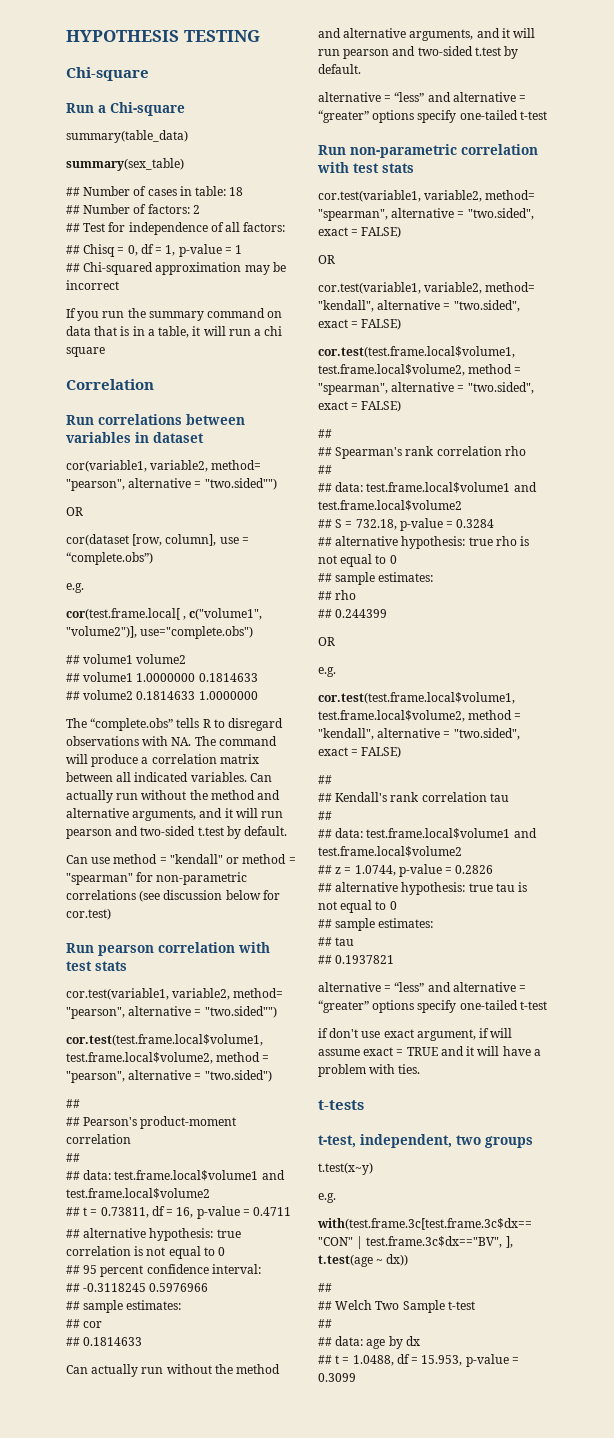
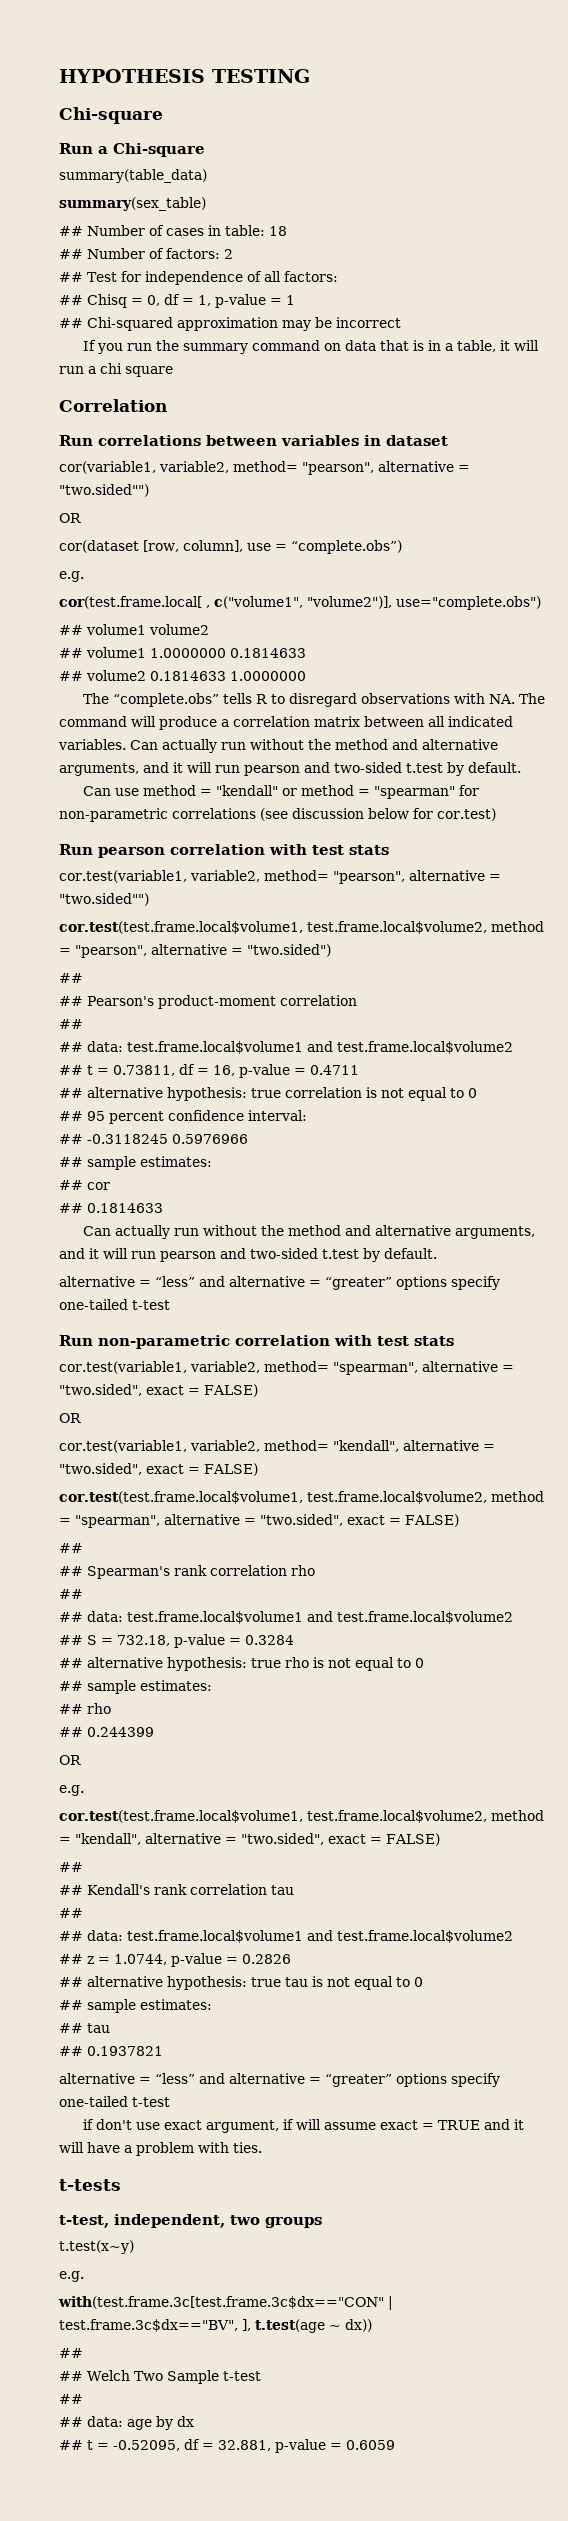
[352,1354,519,1367] [318,1373,356,1382] 1.0488, df = 15.953, p-value = 0.3099 -> [113,2439,395,2453] -0.52095, df = 32.881, p-value = 0.6059

